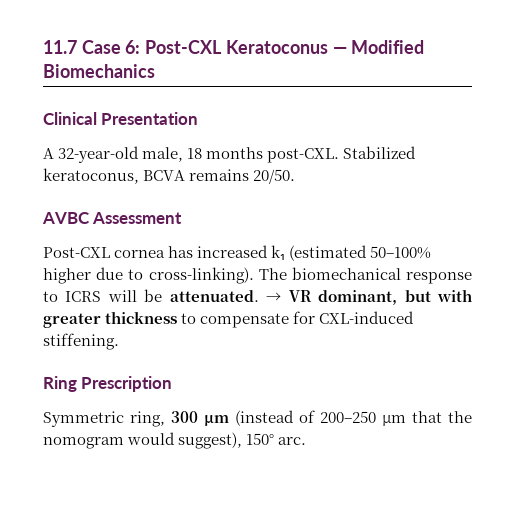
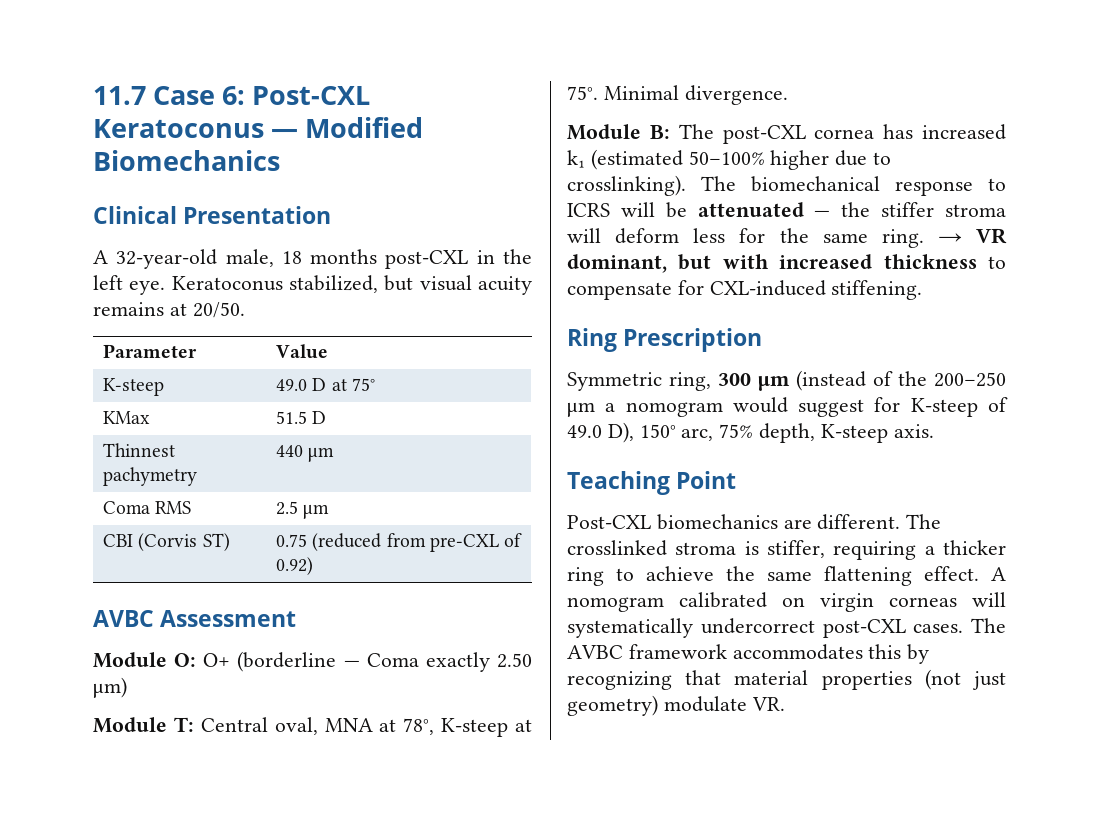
[267,146,417,163] [43,168,296,184] [42,212,183,224] [43,247,110,258] post-CXL. Stabilized keratoconus, BCVA remains 20/50. // AVBC Assessment // Post-CXL -> [385,249,532,269] [93,275,532,295] [93,302,245,318] [103,344,198,358] [276,344,329,359] [103,378,165,396] [276,378,375,391] [103,411,151,424] [276,411,327,424] [103,443,176,457] [103,467,198,486] [276,445,335,462] [103,501,192,514] [276,501,330,519] [103,533,230,551] [276,533,523,552] [276,557,314,575] [93,610,297,627] [93,651,532,672] [93,677,127,698] [93,717,532,737] [567,85,788,105] [567,124,806,144] post-CXL in the left eye. Keratoconus stabilized, but visual acuity remains at 20/50. // Parameter | Value // K-steep | 49.0 D at 75° // KMax | 51.5 D // Thinnest pachymetry | 440 μm // Coma RMS | 2.5 μm // CBI (Corvis ST) | 0.75 (reduced from pre-CXL of 0.92) // AVBC Assessment // Module O: O+ (borderline — Coma exactly 2.50 μm) // Module T: Central oval, MNA at 78°, K-steep at 75°. Minimal divergence. // Module B: The post-CXL
[148,267,254,284] cross-linking). -> [567,175,686,196] crosslinking).
[169,290,259,302] attenuated. -> [697,202,1006,217] [567,228,924,248] attenuated — the stiffer stroma will deform less for the same ring.
[43,313,101,328] greater -> [779,254,873,269] increased
(315, 416) none -> [898,371,927,386] the
[412,411,472,423] [43,432,307,449] that the nomogram would suggest), 150° arc. -> [605,397,1008,417] [567,422,934,443] [567,471,737,495] [567,514,942,530] [567,540,1006,560] [567,566,1006,586] [567,592,1006,612] [567,618,1006,638] [567,644,930,664] [567,669,1006,690] [567,695,785,716] a nomogram would suggest for K-steep of 49.0 D), 150° arc, 75% depth, K-steep axis. // Teaching Point // Post-CXL biomechanics are different. The crosslinked stroma is stiffer, requiring a thicker ring to achieve the same flattening effect. A nomogram calibrated on virgin corneas will systematically undercorrect post-CXL cases. The AVBC framework accommodates this by recognizing that material properties (not just geometry) modulate VR.

